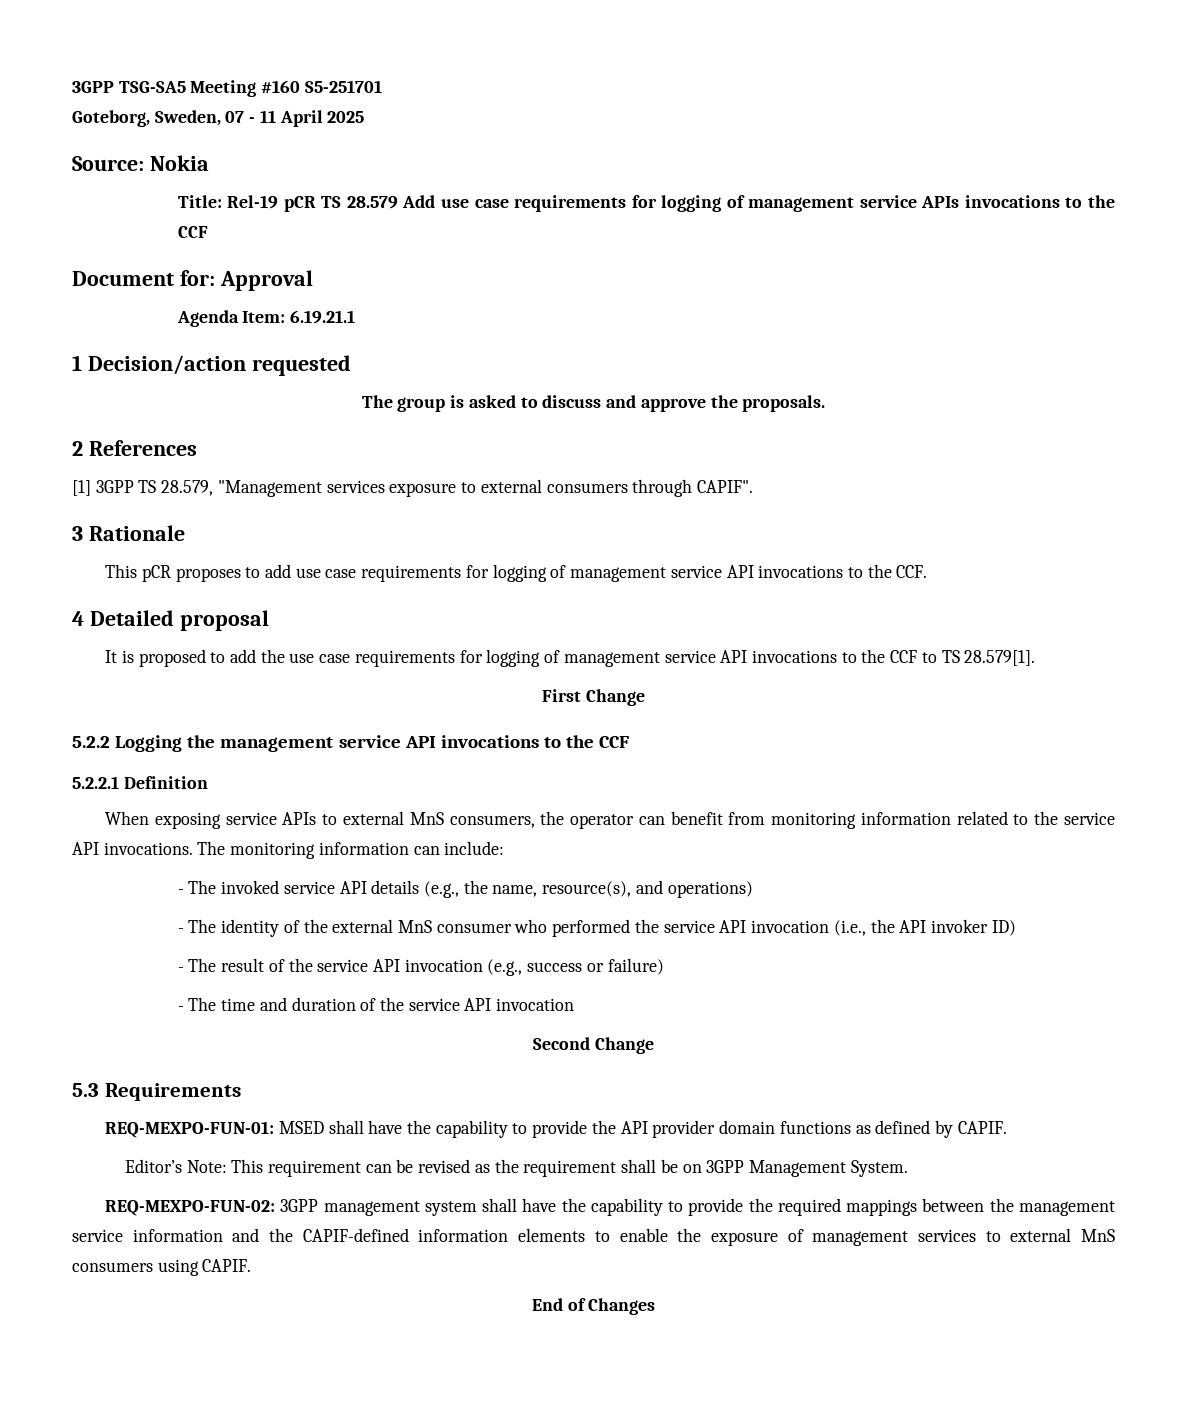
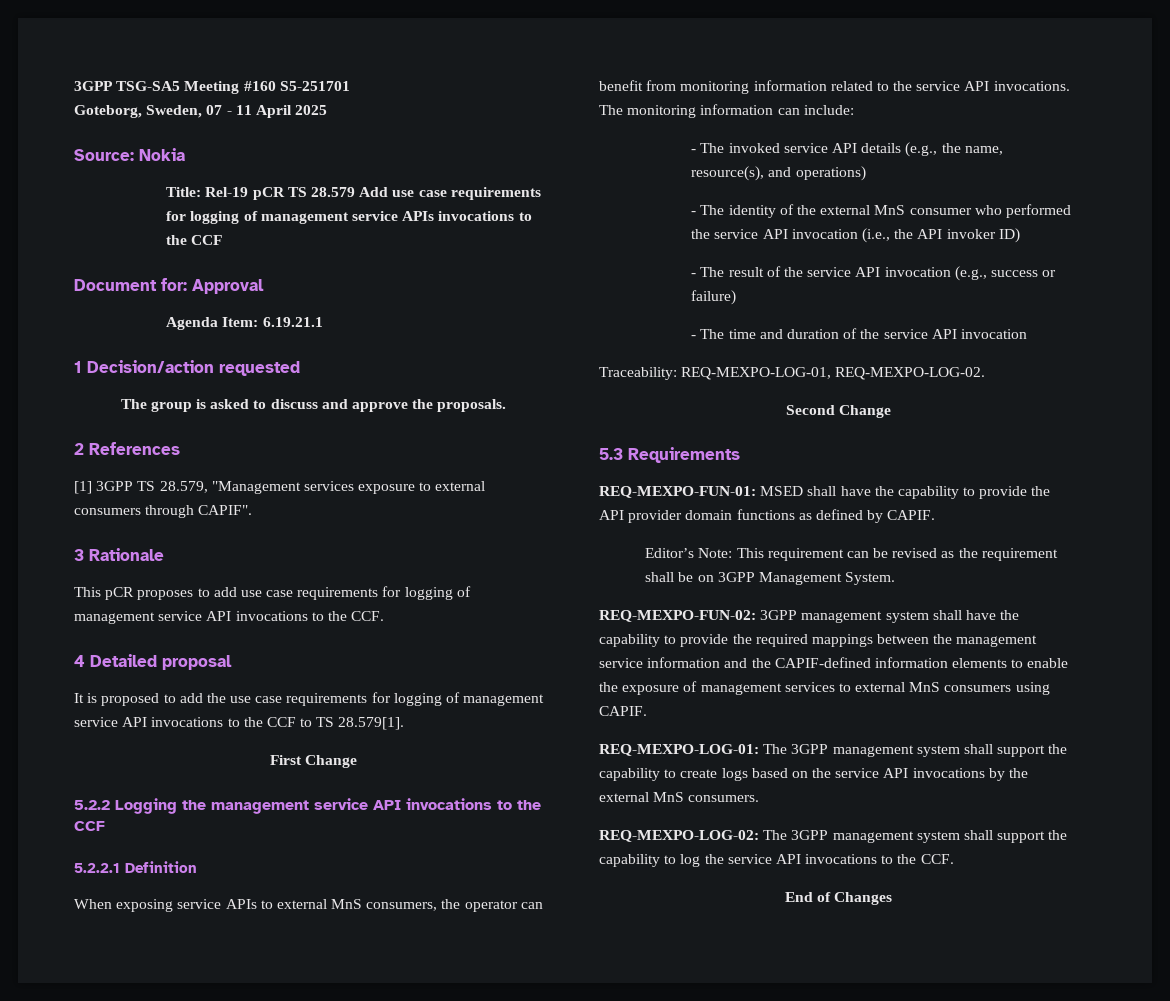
(575, 1004) none -> [599,367,986,380] // Traceability: REQ-MEXPO-LOG-01, REQ-MEXPO-LOG-02.
(252, 1265) none -> [599,744,1068,757] [599,768,1029,781] [599,792,760,802] [599,830,1068,843] [599,854,954,867] // REQ-MEXPO-LOG-01: The 3GPP management system shall support the capability to create logs based on the service API invocations by the external MnS consumers. // REQ-MEXPO-LOG-02: The 3GPP management system shall support the capability to log the service API invocations to the CCF.

